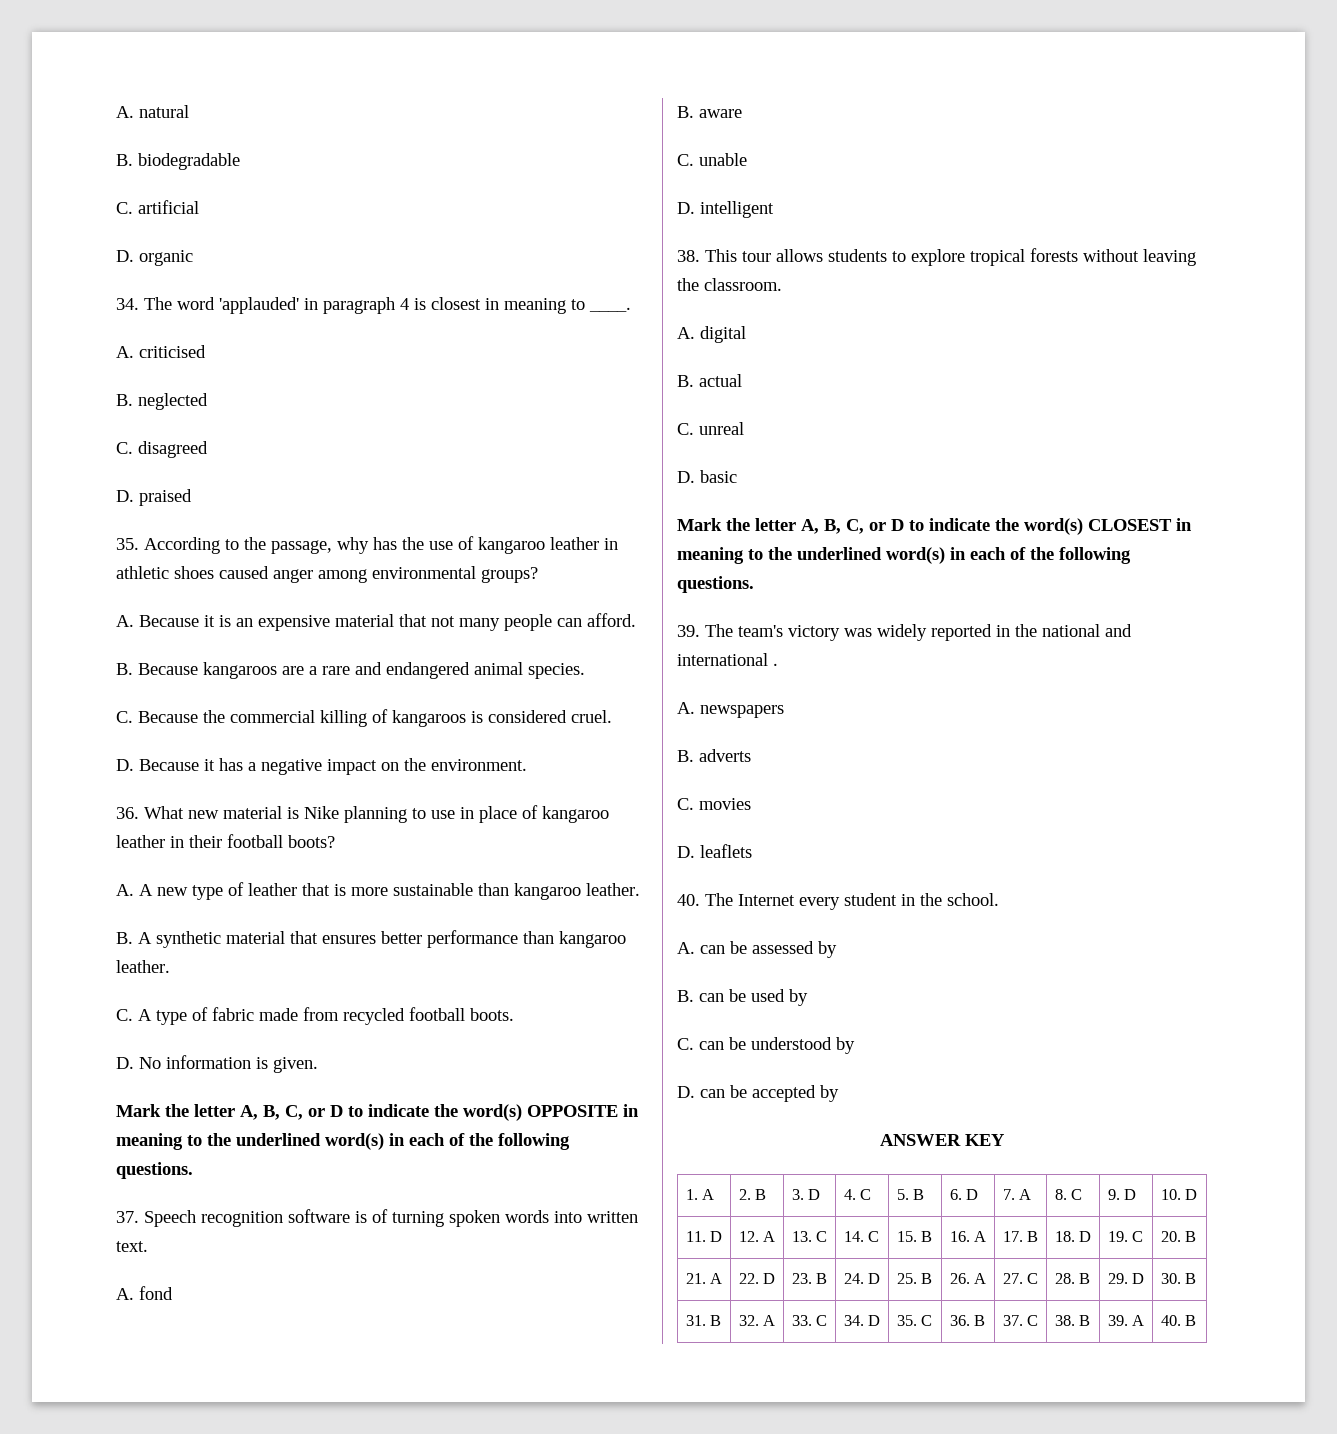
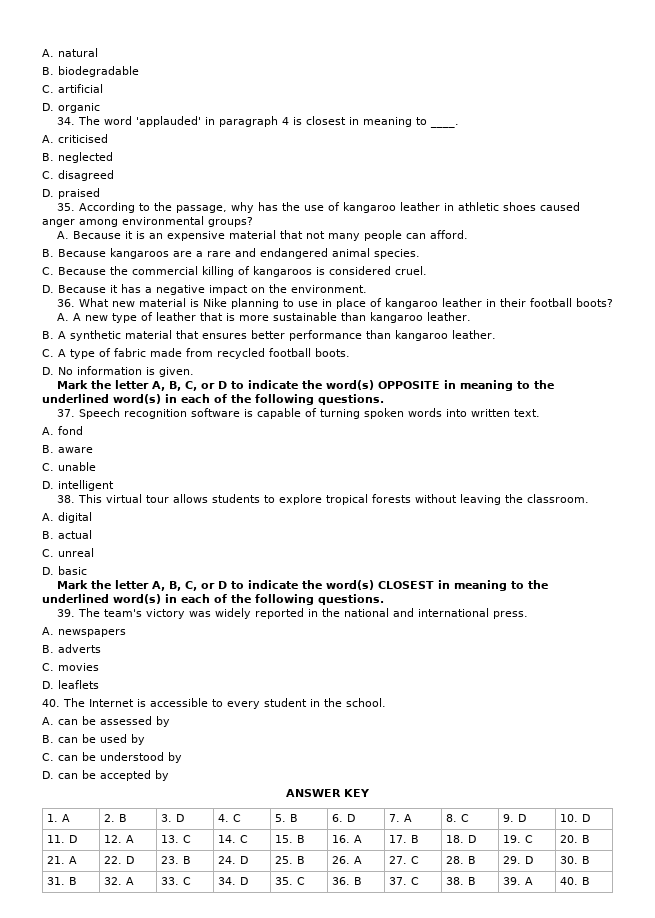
(367, 1217) none -> [256,408,301,419] capable
(737, 255) none -> [105,494,142,503] virtual
[773,663,778,666] . -> [492,611,528,619] press.
(795, 900) none -> [137,698,223,707] is accessible to

